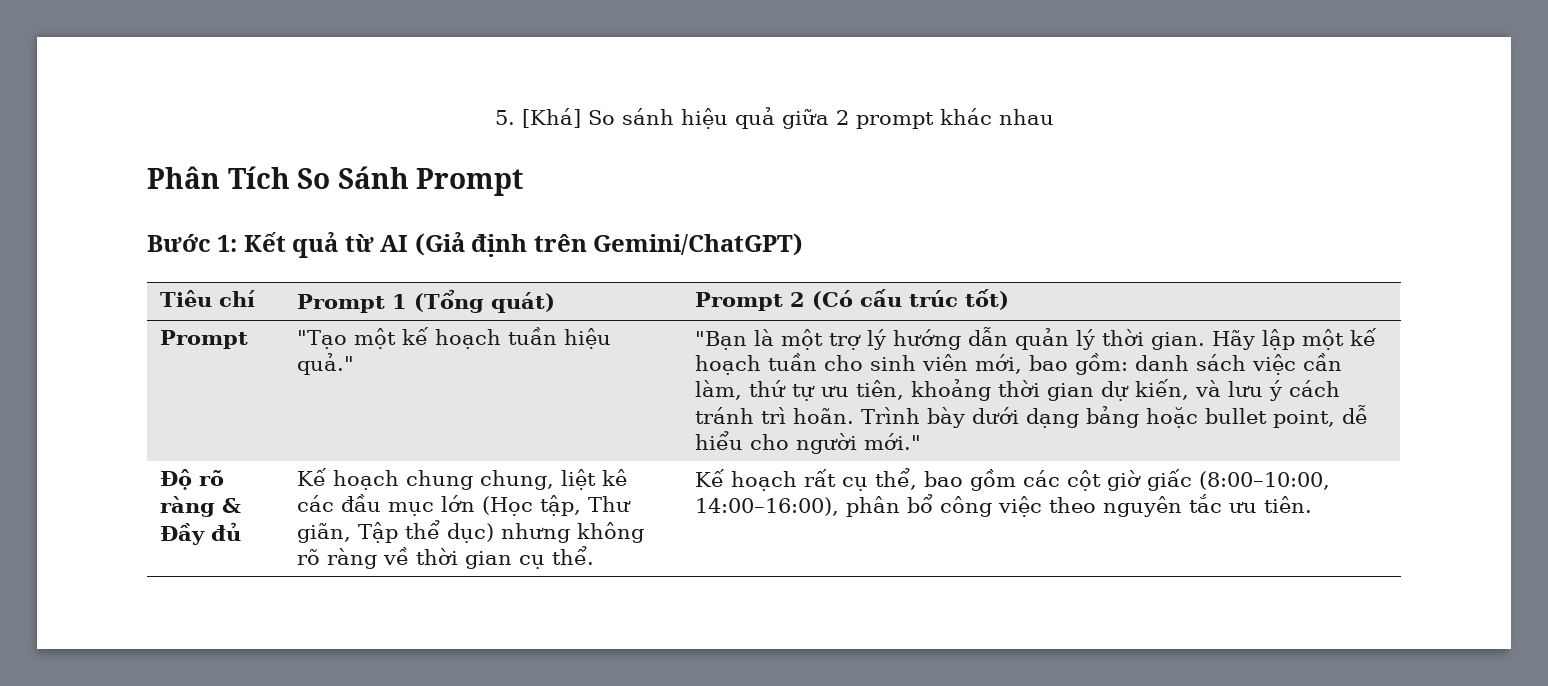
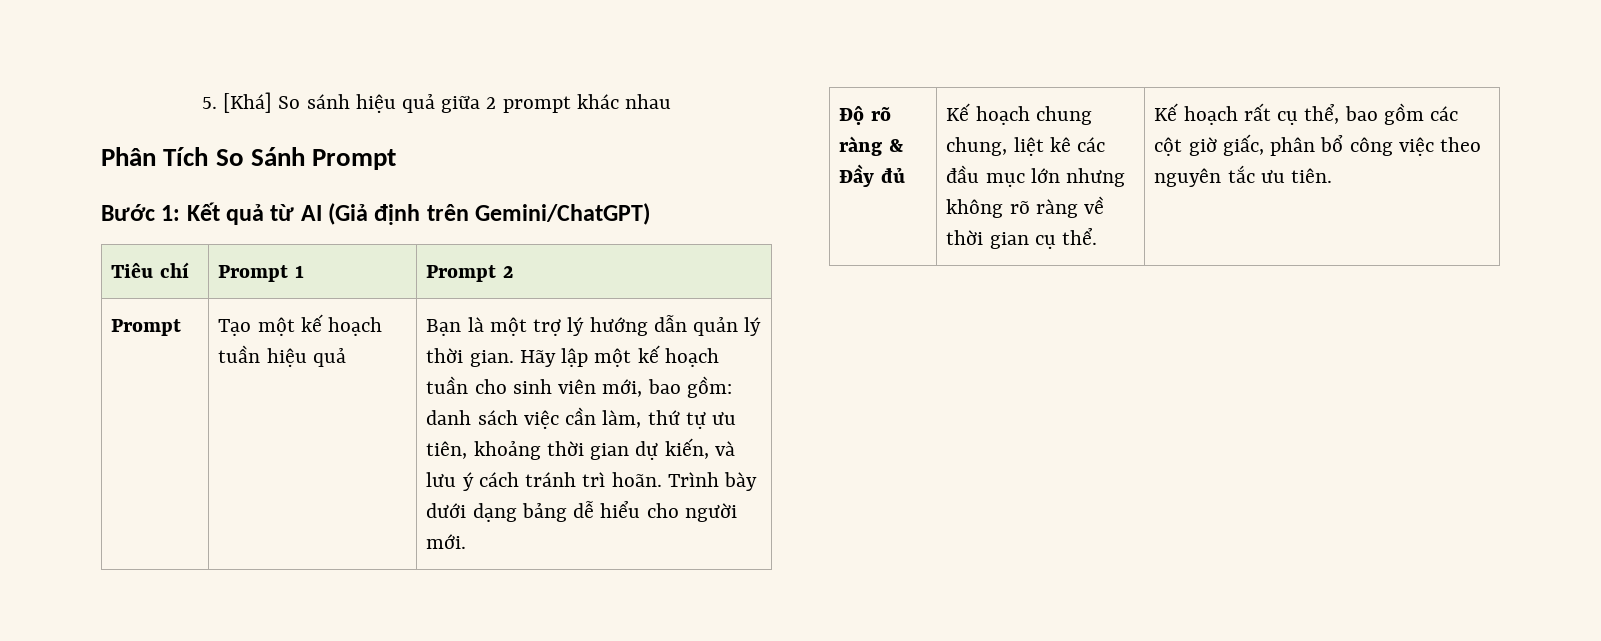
[413,289,555,313] (Tổng quát) -> (304, 271) none
[811,289,1009,310] [159,330,248,349] [296,330,347,349] (Có cấu trúc tốt) // Prompt | "Tạo -> [111,319,182,336] [218,319,252,336] // Prompt | Tạo
[296,353,354,375] [694,331,747,350] quả." | "Bạn -> [312,348,346,367] [426,319,462,336] quả | Bạn
[1145,407,1335,428] hoặc bullet point, -> (567, 512) none
[863,433,921,450] mới." -> [426,534,467,549] mới.
[481,495,631,516] [296,520,494,543] (Học tập, Thư giãn, Tập thể dục) -> (1060, 175) none
[1146,469,1330,491] [694,497,839,516] giấc (8:00–10:00, 14:00–16:00), -> [1222,134,1264,156] giấc,

